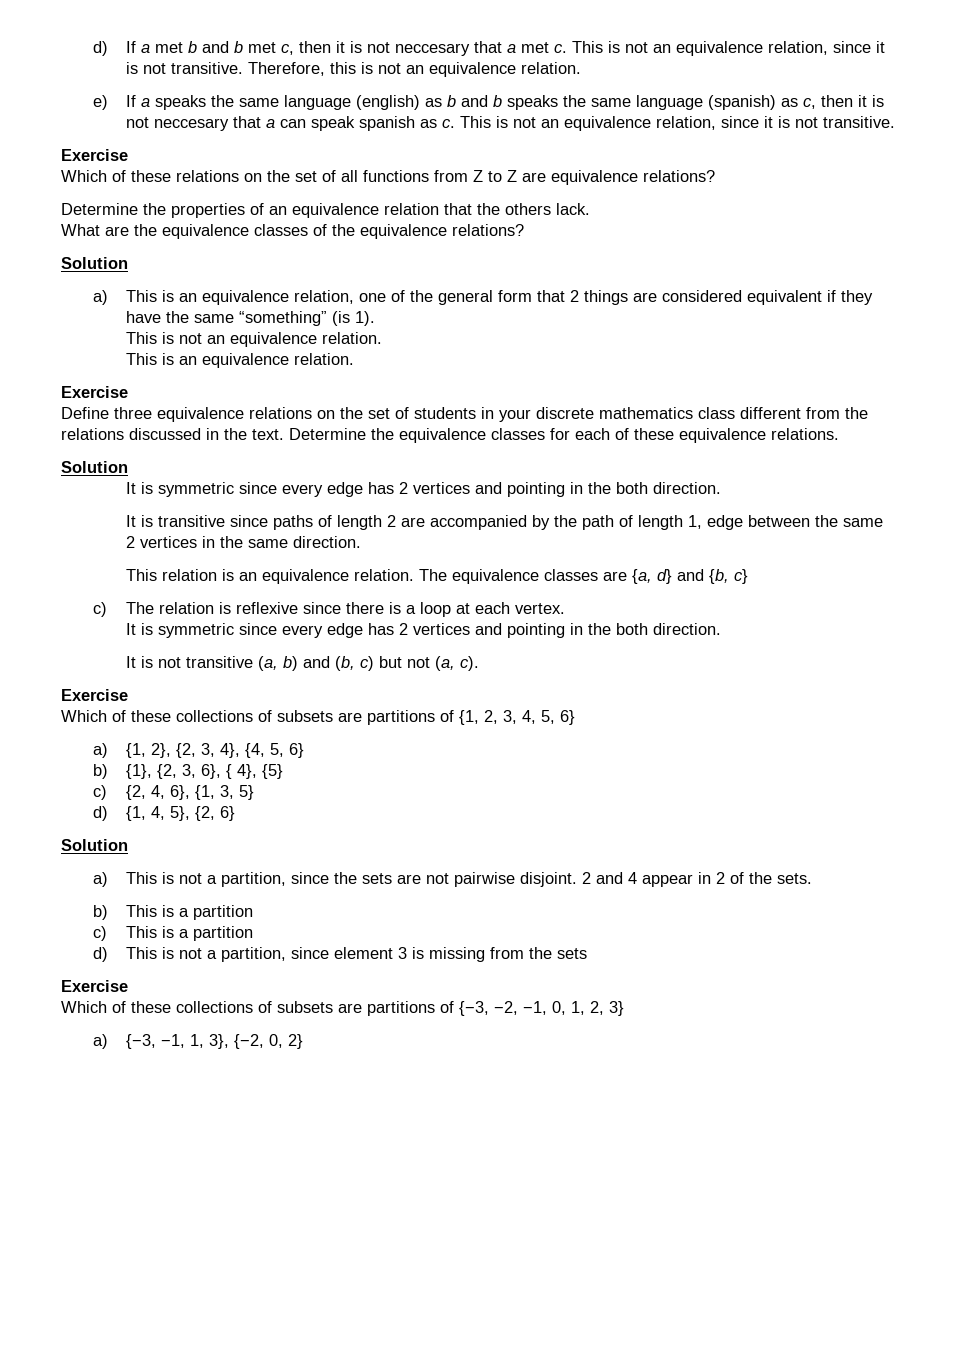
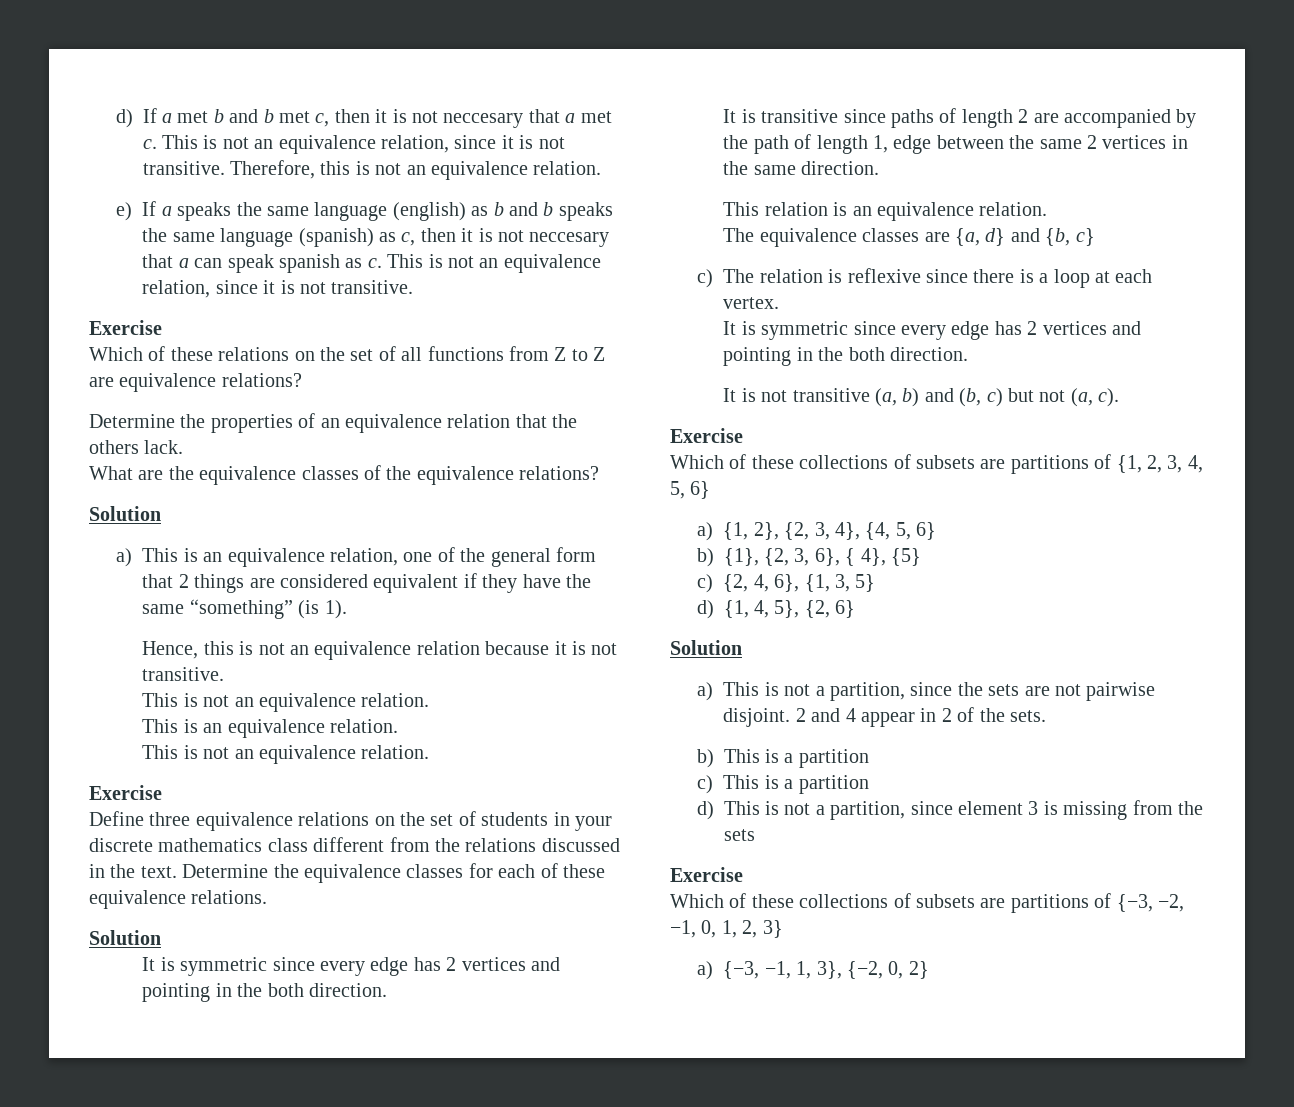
(375, 318) none -> [142,641,618,660] [142,667,225,681] // Hence, this is not an equivalence relation because it is not transitive.
(354, 359) none -> [142,745,430,764] // This is not an equivalence relation.
(414, 575) none -> (1048, 209) //

